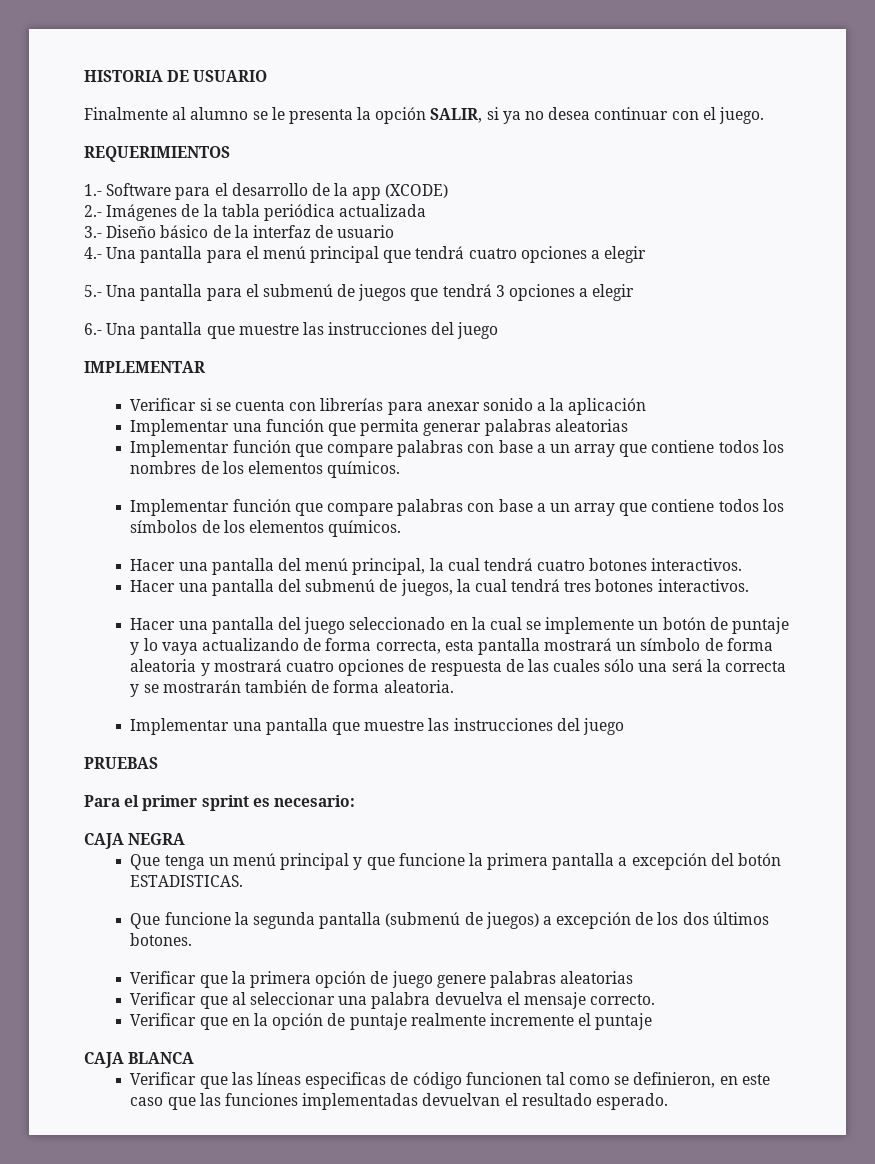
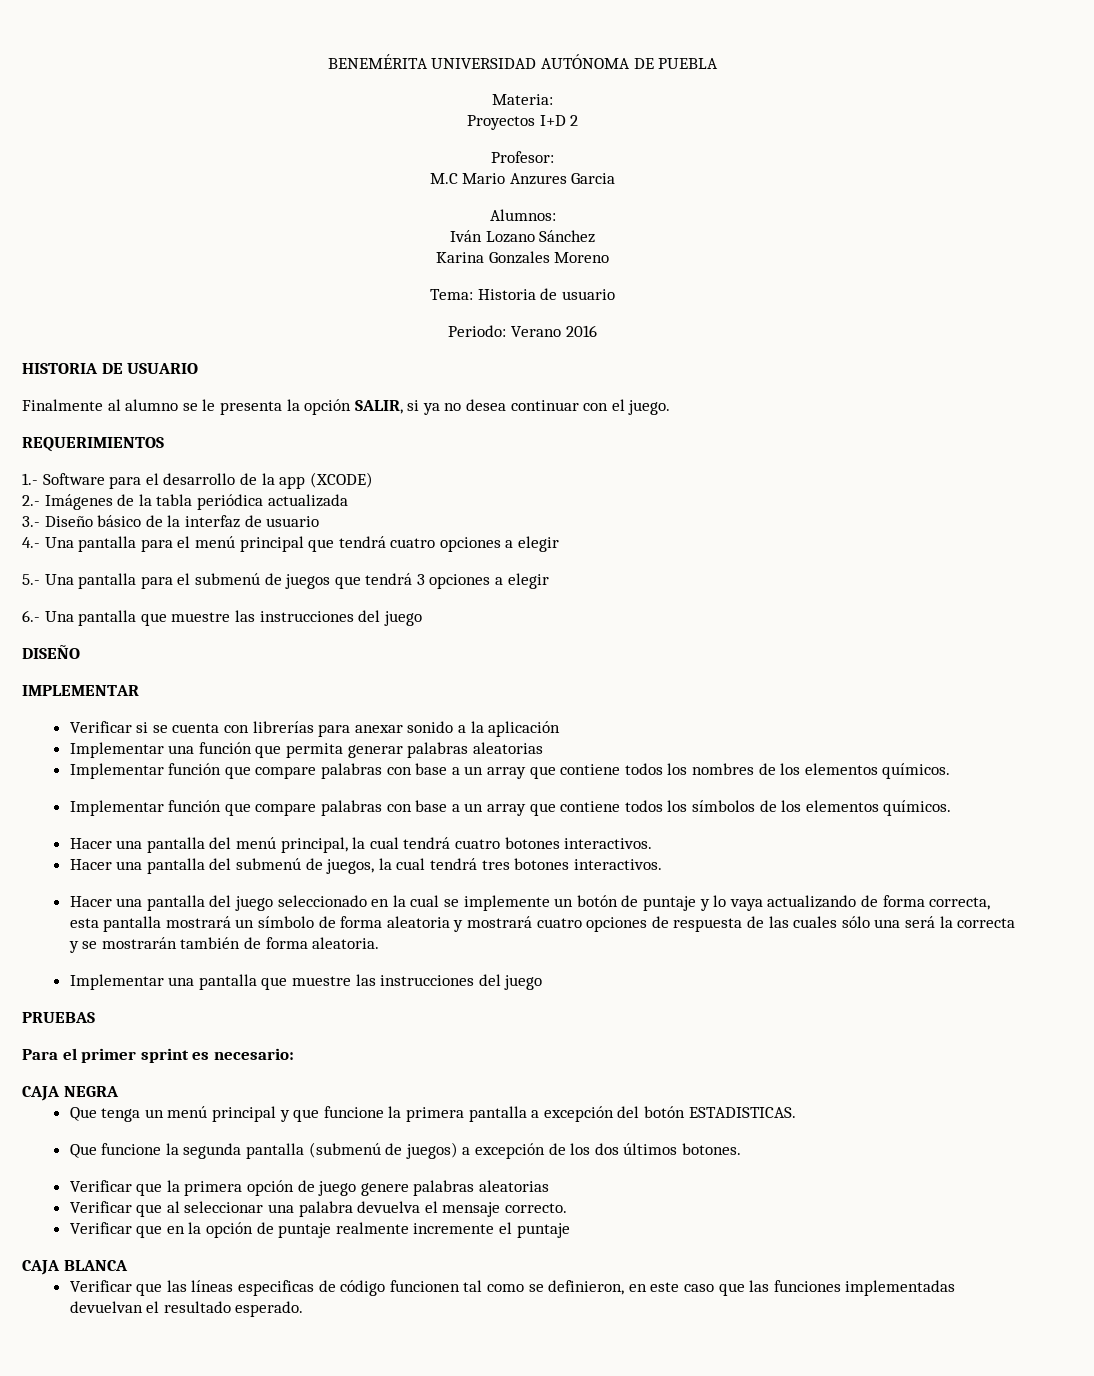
(84, 76) none -> [327,54,719,69] [492,94,553,105] [466,115,579,130] [491,151,554,163] [429,173,616,185] [489,209,556,221] [449,230,596,243] [435,251,610,264] [430,288,615,300] [448,325,597,337] BENEMÉRITA UNIVERSIDAD AUTÓNOMA DE PUEBLA // Materia: // Proyectos I+D 2 // Profesor: // M.C Mario Anzures Garcia // Alumnos: // Iván Lozano Sánchez // Karina Gonzales Moreno // Tema: Historia de usuario // Periodo: Verano 2016 //
(499, 330) none -> [22,645,80,659] // DISEÑO

